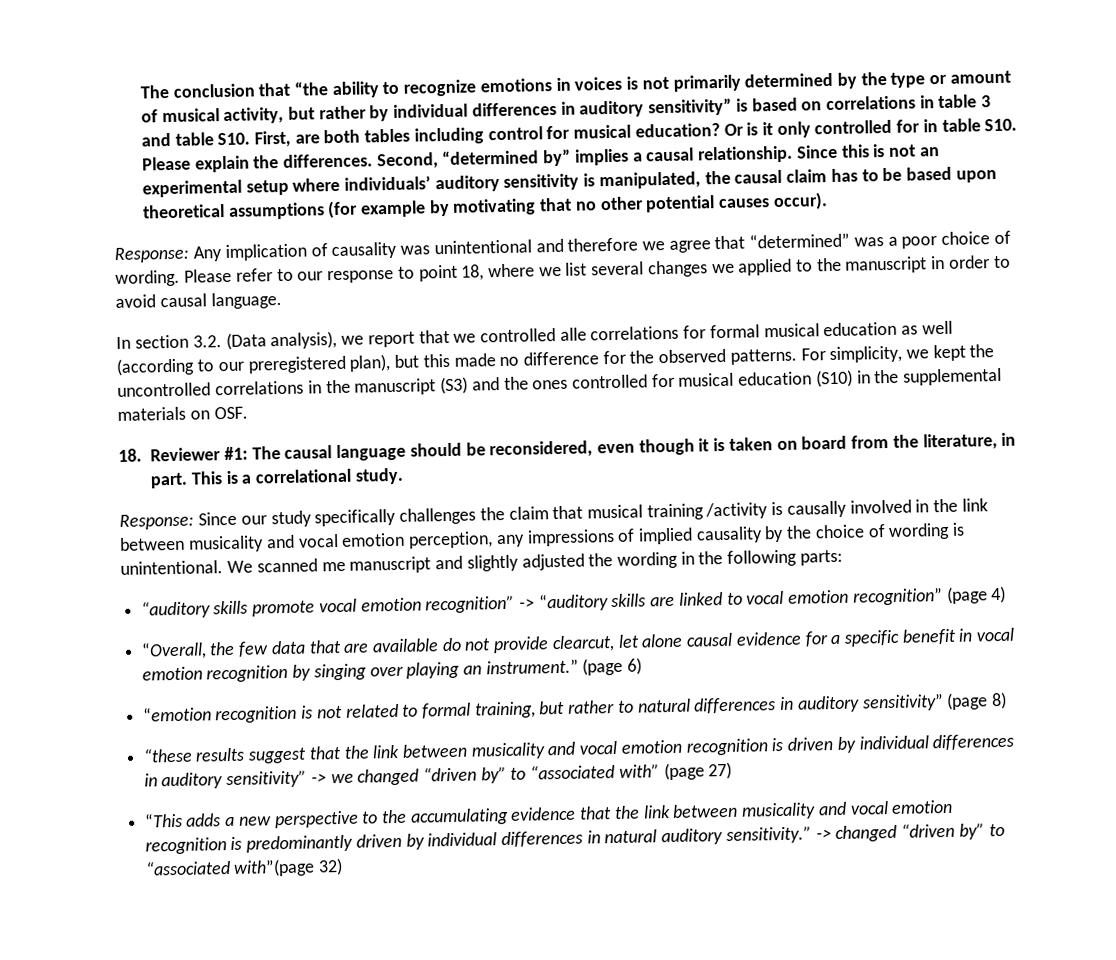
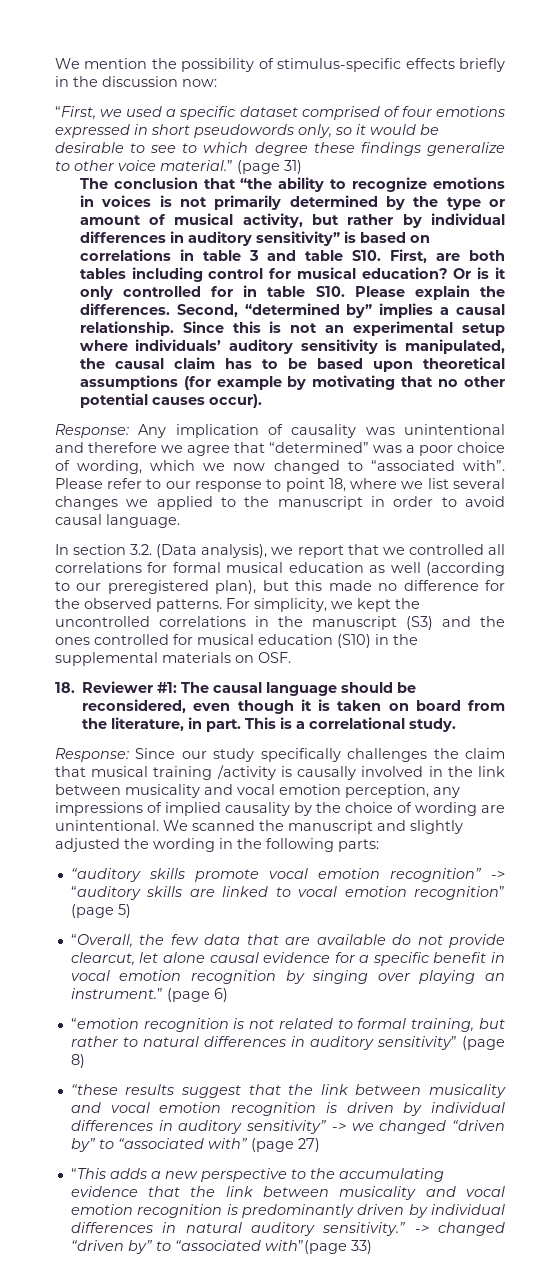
(139, 91) none -> [54,58,505,72] [54,76,217,87] [54,106,506,120] [54,124,439,138] [54,142,506,156] [54,160,302,174] We mention the possibility of stimulus-specific effects briefly in the discussion now: // “First, we used a specific dataset comprised of four emotions expressed in short pseudowords only, so it would be desirable to see to which degree these findings generalize to other voice material.” (page 31) //
[115,269,181,288] wording. -> [77,460,506,474] wording, which we now changed to “associated with”.
[559,327,587,341] alle -> [488,544,505,555] all
[952,522,966,536] is -> [480,805,505,813] are
[321,561,346,572] me -> [258,820,284,831] the
[990,585,1007,604] 4) -> [117,904,131,918] 5)
[318,857,344,876] 32) -> [350,1240,372,1254] 33)

